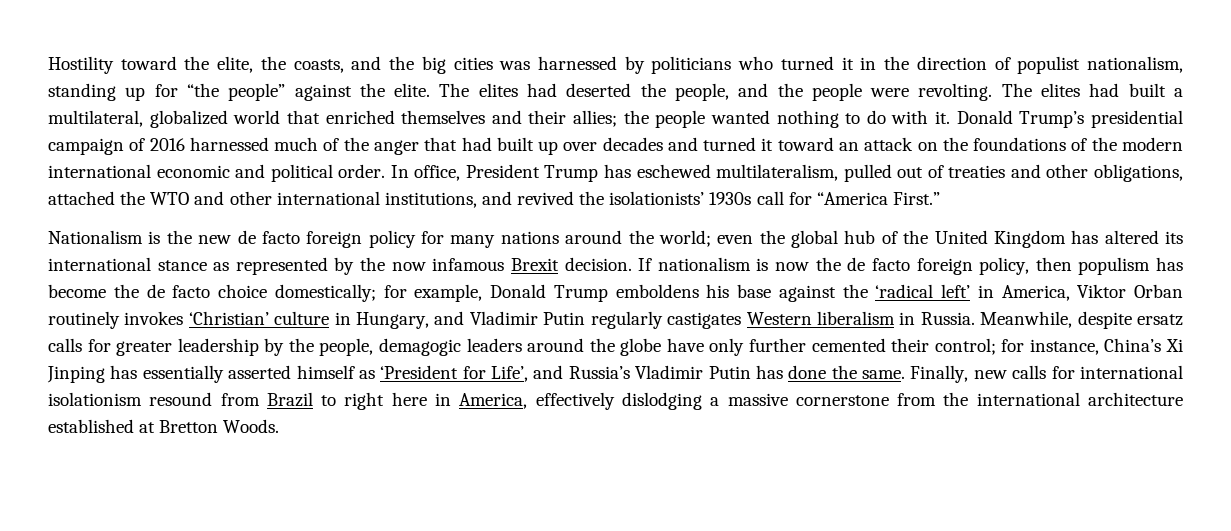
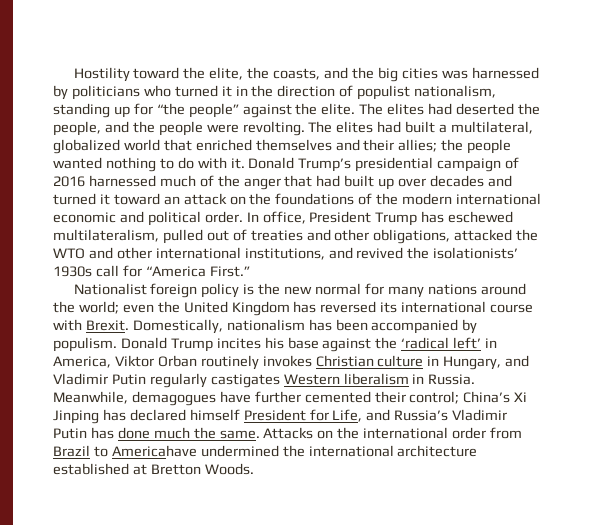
[48,191,115,205] attached -> [454,229,513,241] attacked
[48,230,416,248] Nationalism is the new de facto foreign policy -> [73,283,362,298] Nationalist foreign policy is the new normal
[791,230,929,248] global hub of the -> (180, 307) none
[1104,230,1159,244] altered -> [320,301,377,313] reversed
[157,257,1183,275] [48,284,483,302] stance as represented by the now infamous Brexit decision. If nationalism is now the de facto foreign policy, then populism has become the de facto choice domestically; for example, -> [490,304,534,313] [53,319,478,334] [53,337,117,352] course with Brexit. Domestically, nationalism has been accompanied by populism.
[615,284,699,298] emboldens -> [216,338,261,349] incites
[188,311,269,325] ‘Christian’ -> [315,355,374,367] Christian
[1077,311,1183,329] [48,338,745,356] despite ersatz calls for greater leadership by the people, demagogic leaders around the globe have only -> [131,391,251,406] demagogues have
[1001,339,1099,355] for instance, -> (460, 397) none
[142,365,529,383] essentially asserted himself as ‘President for Life’, -> [129,409,363,422] declared himself President for Life,
(827, 372) none -> [153,427,190,439] much
[910,365,1184,383] [48,392,937,410] Finally, new calls for international isolationism resound from Brazil to right here in America, effectively dislodging a massive cornerstone from -> [263,427,523,439] [53,445,279,457] Attacks on the international order from Brazil to Americahave undermined

